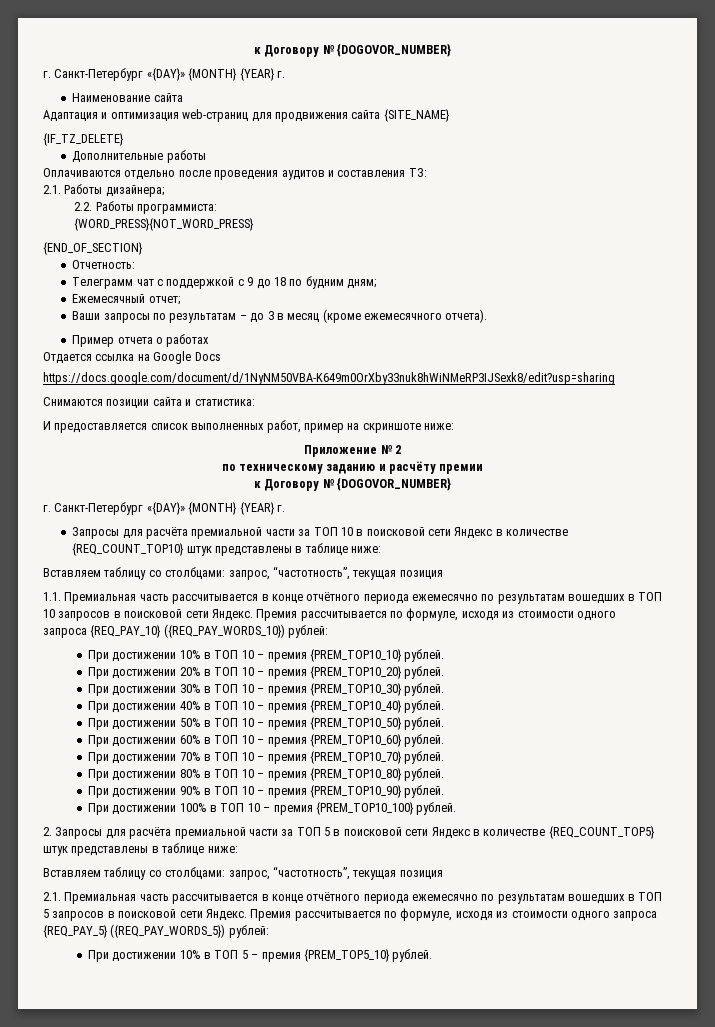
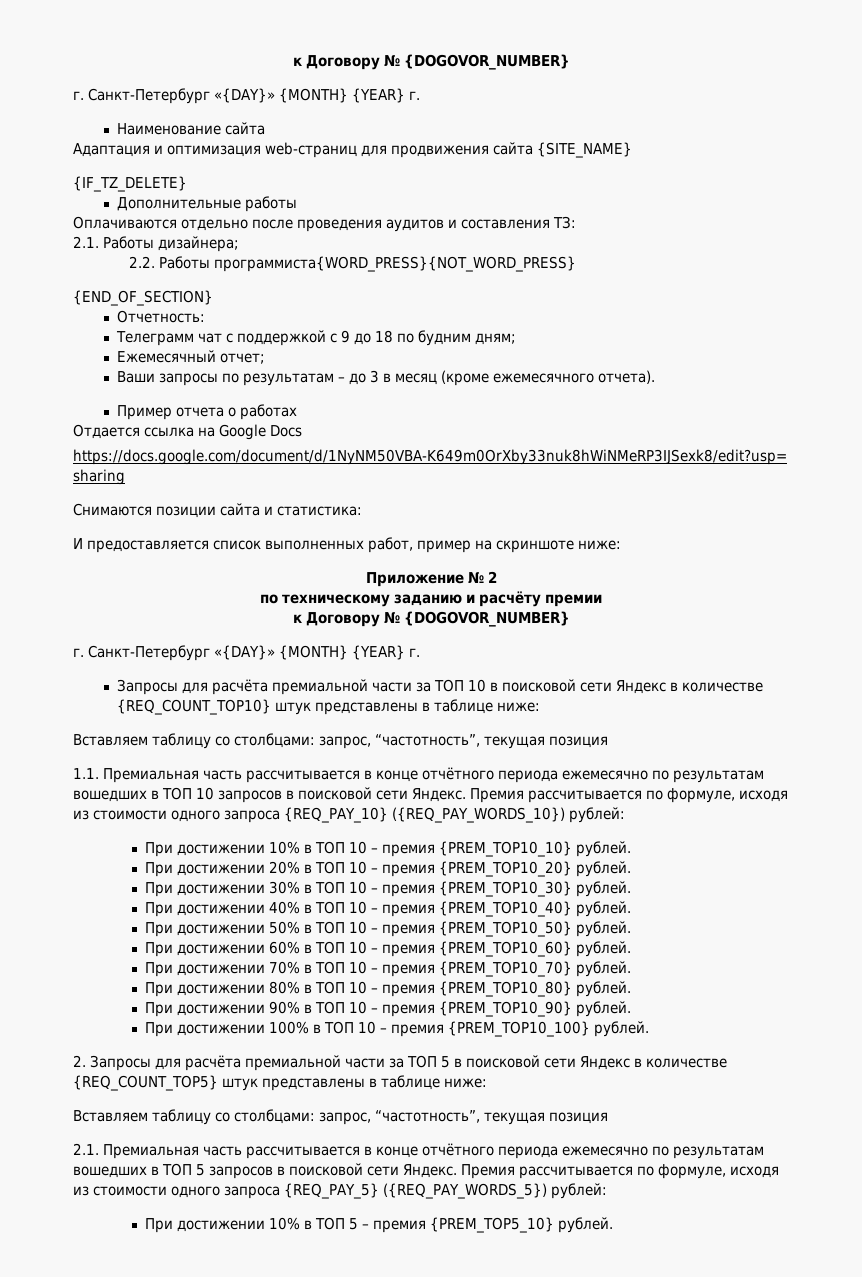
[136,204,217,214] [74,218,255,231] программиста: // {WORD_PRESS}{NOT_WORD_PRESS} -> [213,256,576,272] программиста{WORD_PRESS}{NOT_WORD_PRESS}

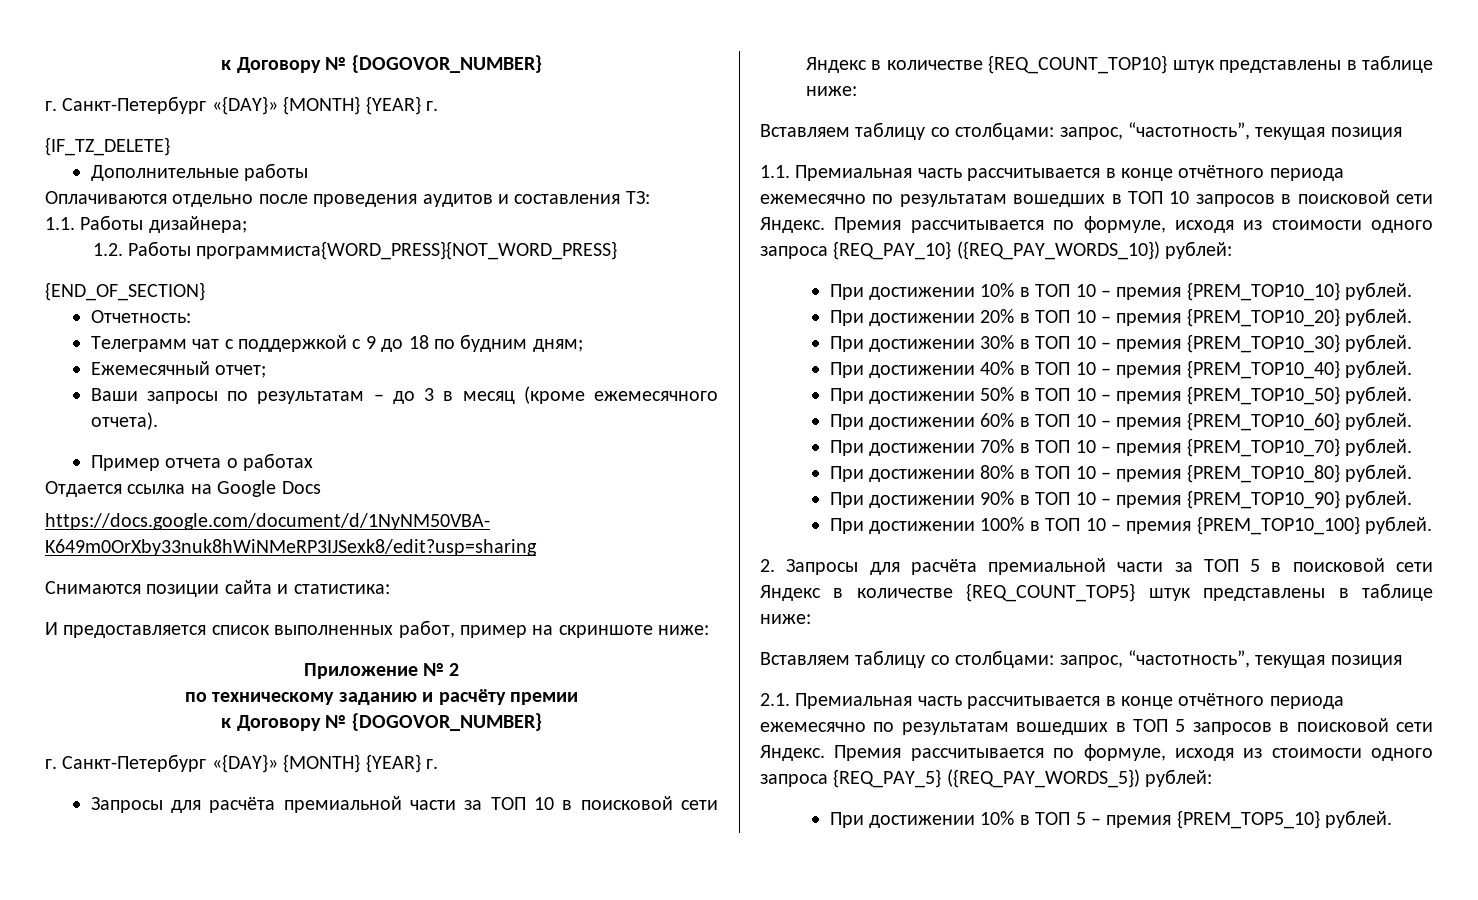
[116,122,265,135] [73,142,632,158] // Наименование сайта // Адаптация и оптимизация web-страниц для продвижения сайта {SITE_NAME} -> (438, 106) none
[73,236,99,248] 2.1. -> [45,217,75,230] 1.1.
[128,256,155,268] 2.2. -> [92,243,123,256] 1.2.

